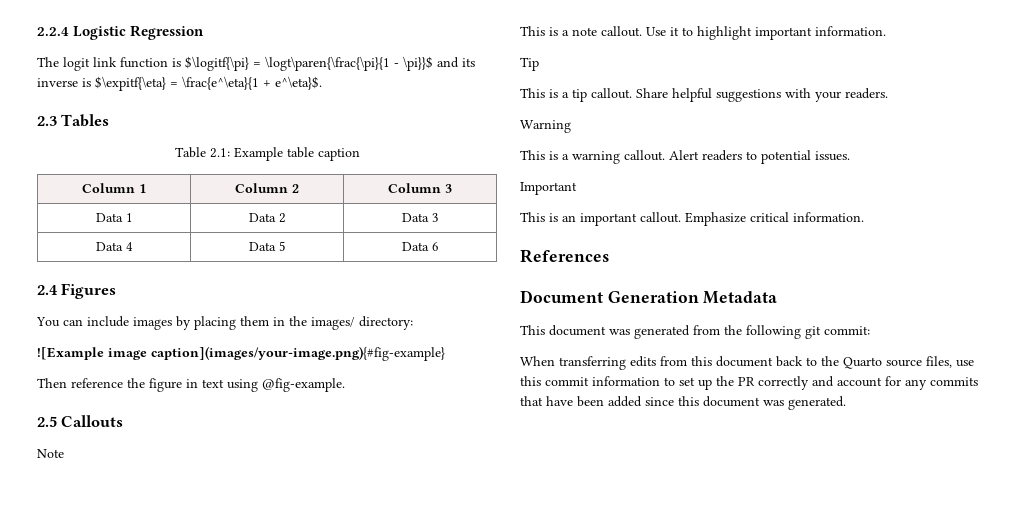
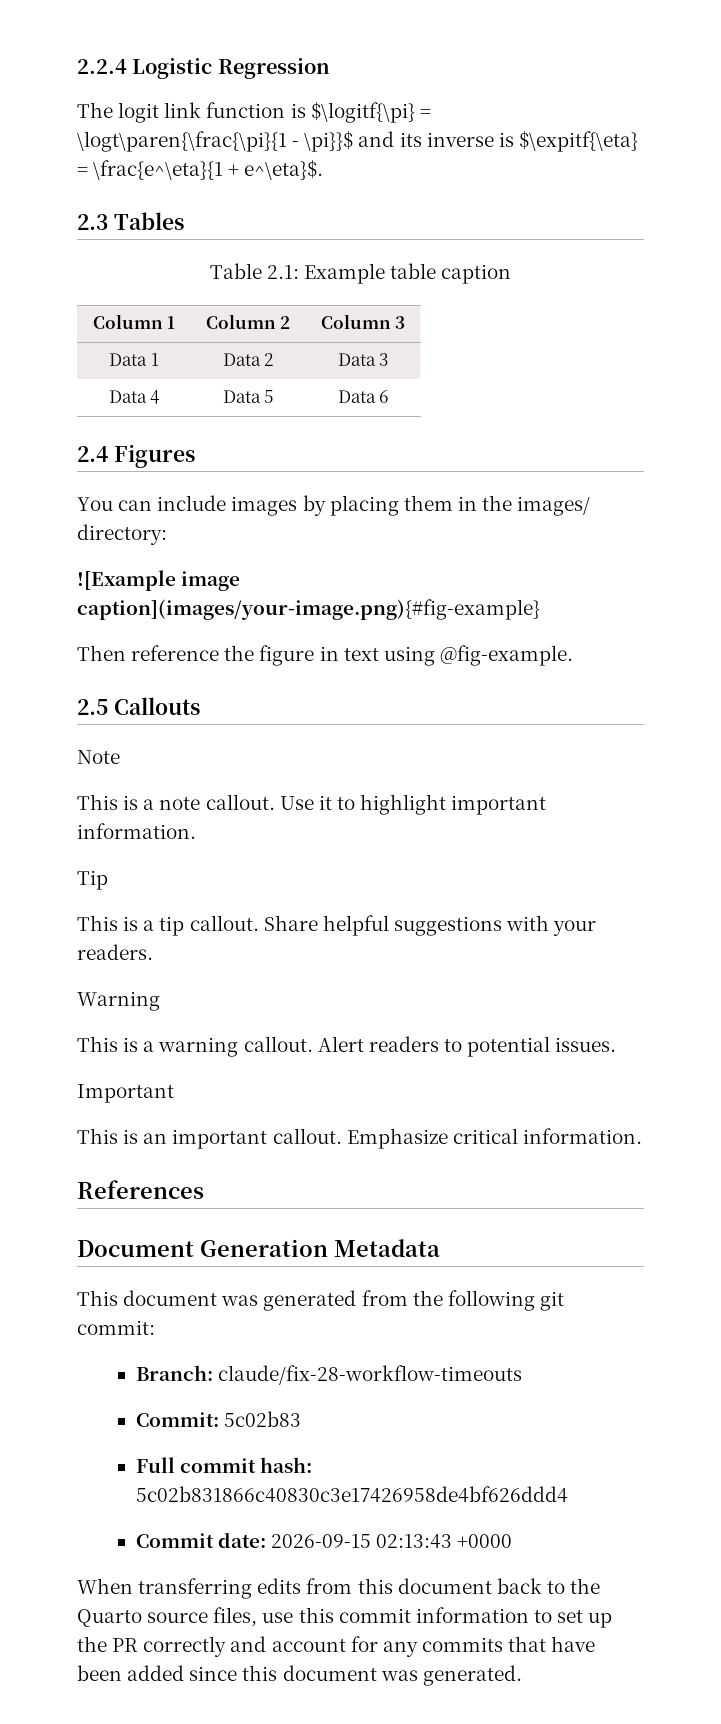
(870, 330) none -> [135,1365,522,1385] [135,1411,301,1427] [135,1457,312,1473] [135,1486,568,1503] [135,1532,513,1549] // Branch: claude/fix-28-workflow-timeouts // Commit: 5c02b83 // Full commit hash: 5c02b831866c40830c3e17426958de4bf626ddd4 // Commit date: 2026-09-15 02:13:43 +0000

